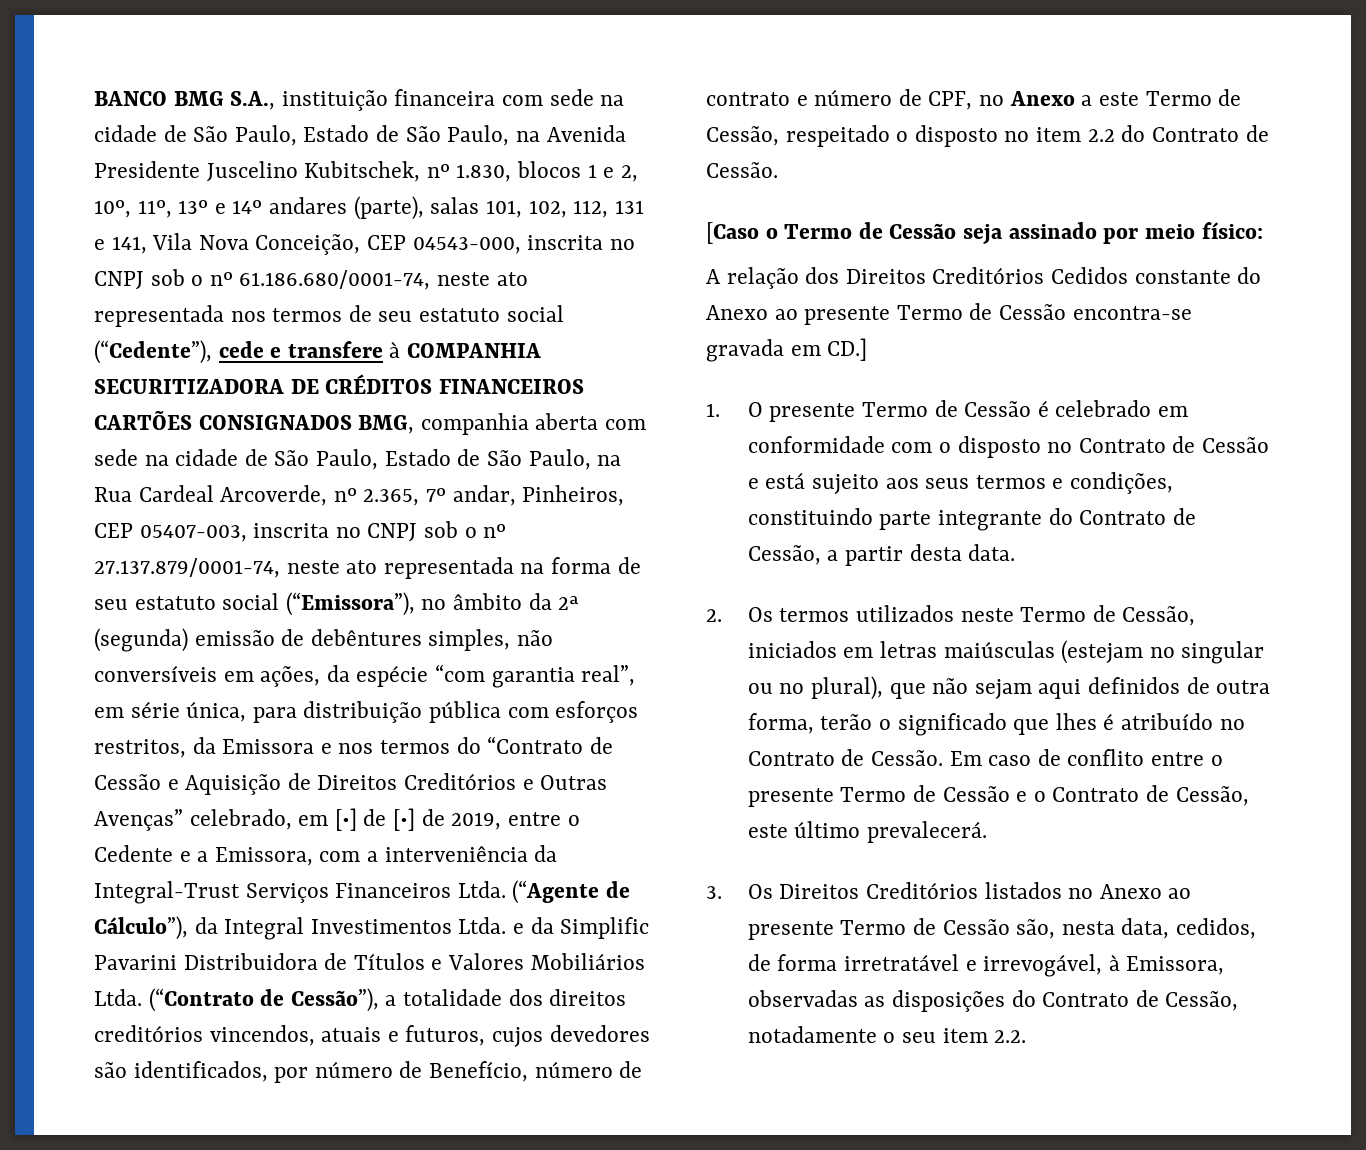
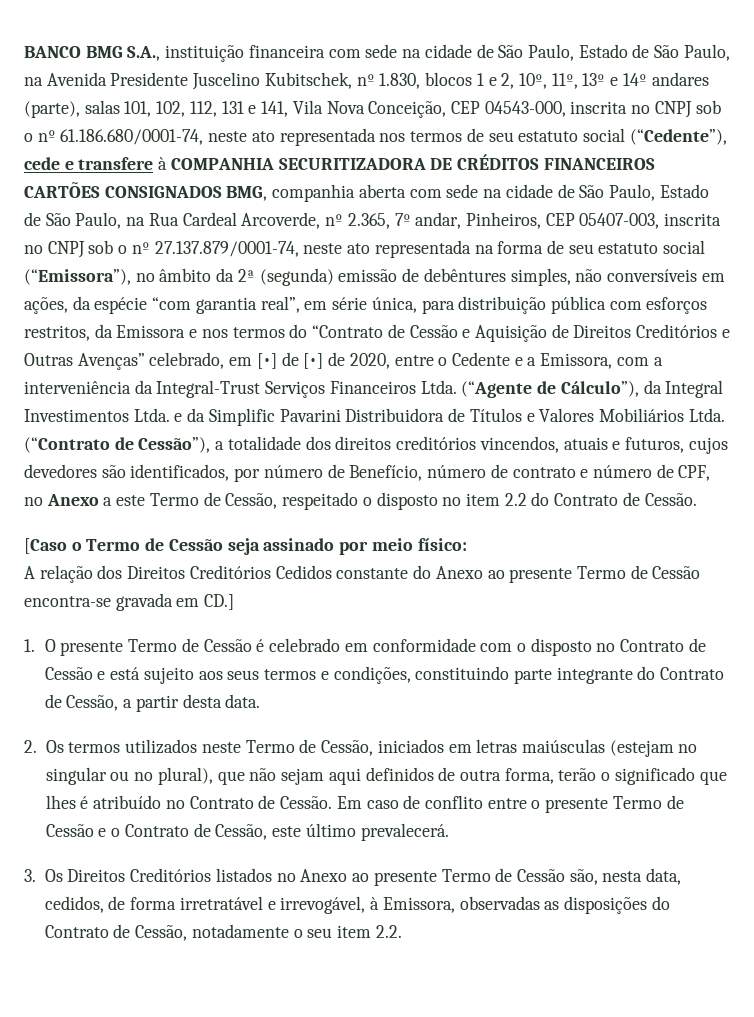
[451,812,502,830] 2019, -> [349,353,390,369] 2020,

